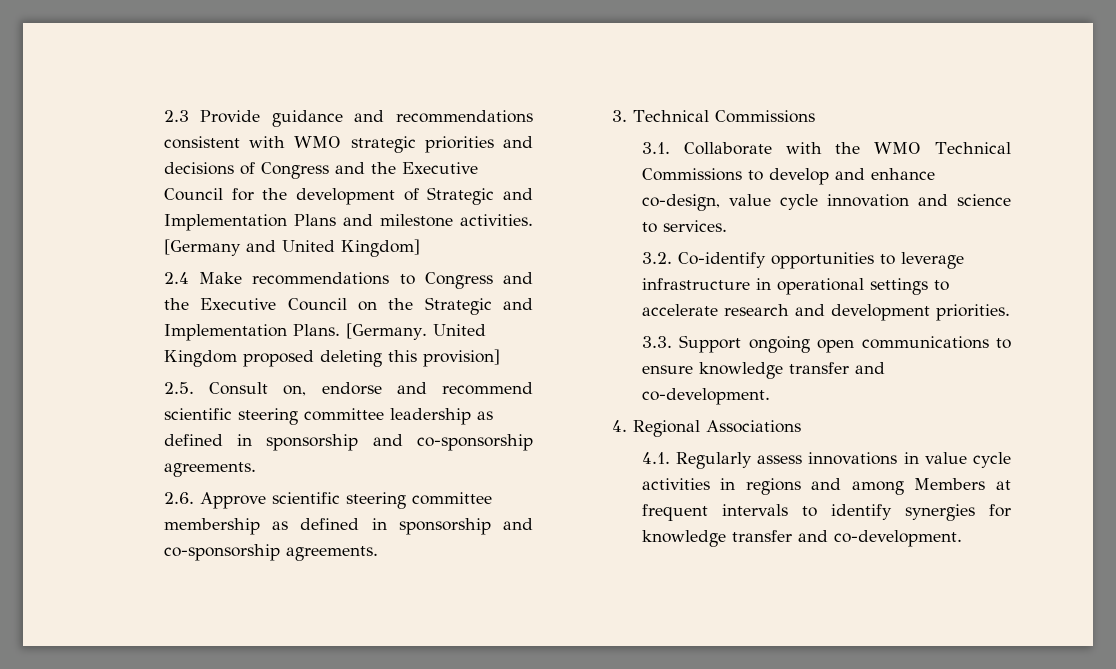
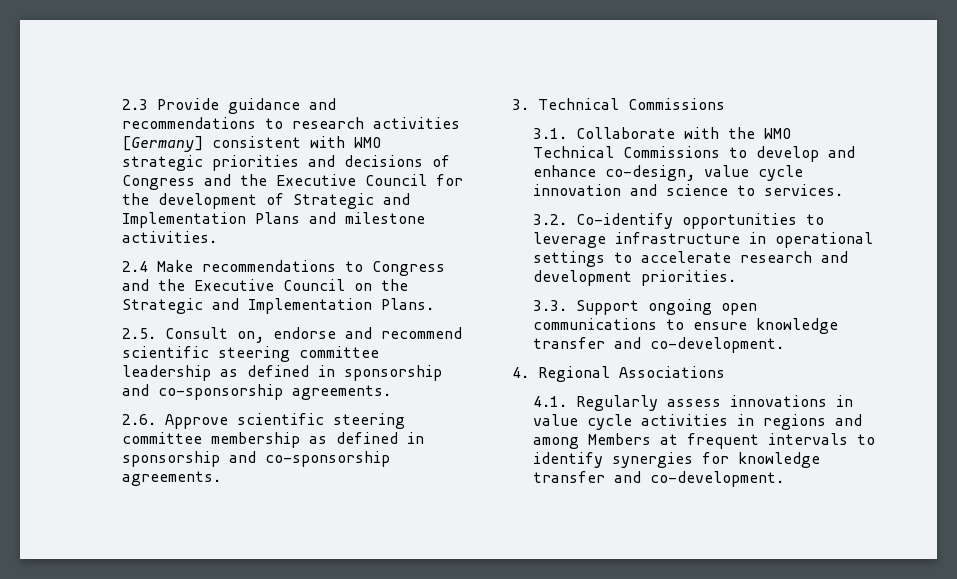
(533, 116) none -> [264,117,460,129] [121,136,203,152] to research activities [Germany]
[163,239,420,257] [Germany and United Kingdom] -> (217, 237) none
[345,323,486,340] [163,349,500,367] [Germany. United Kingdom proposed deleting this provision] -> (434, 304) none

